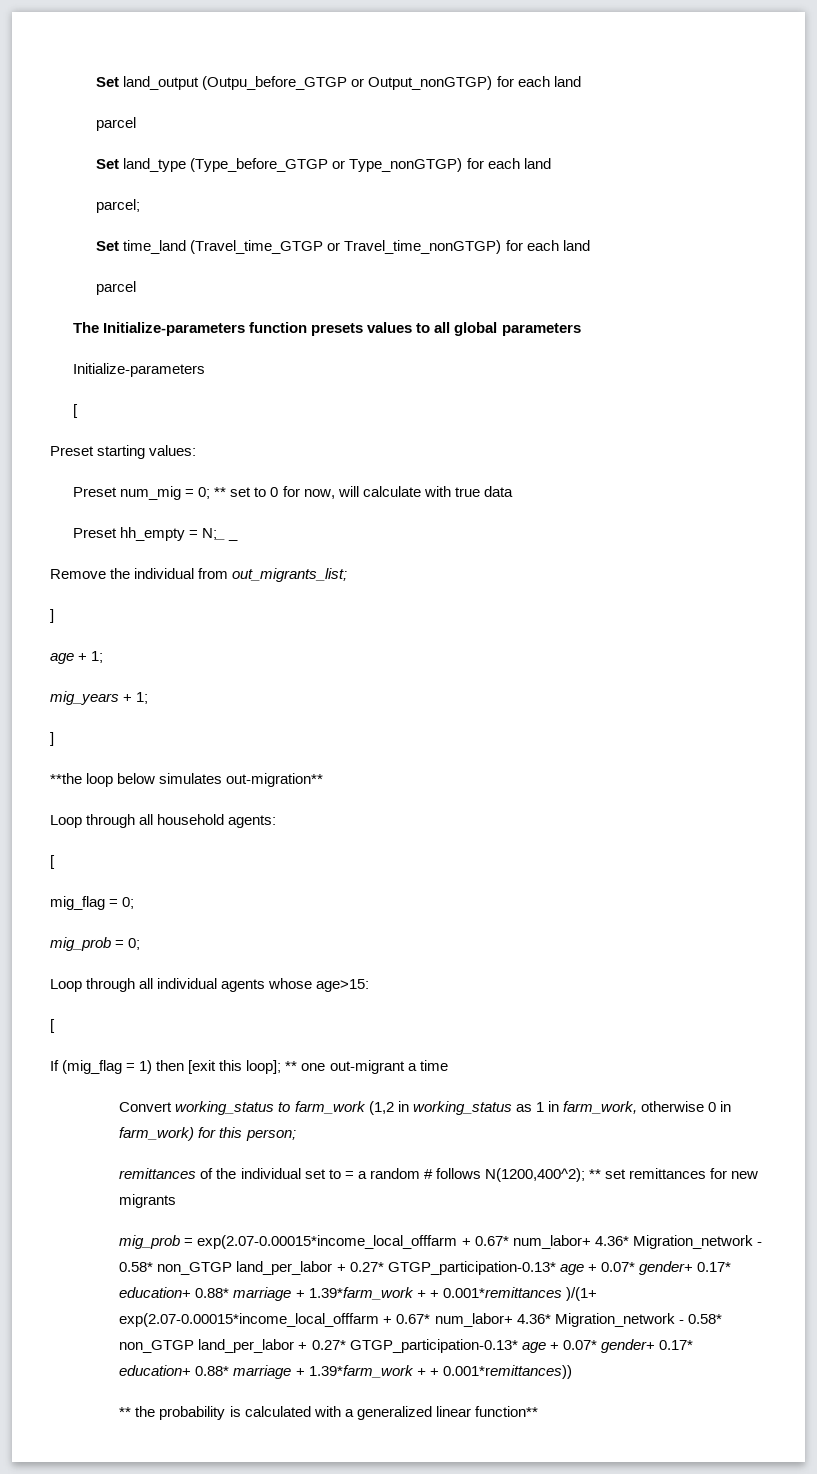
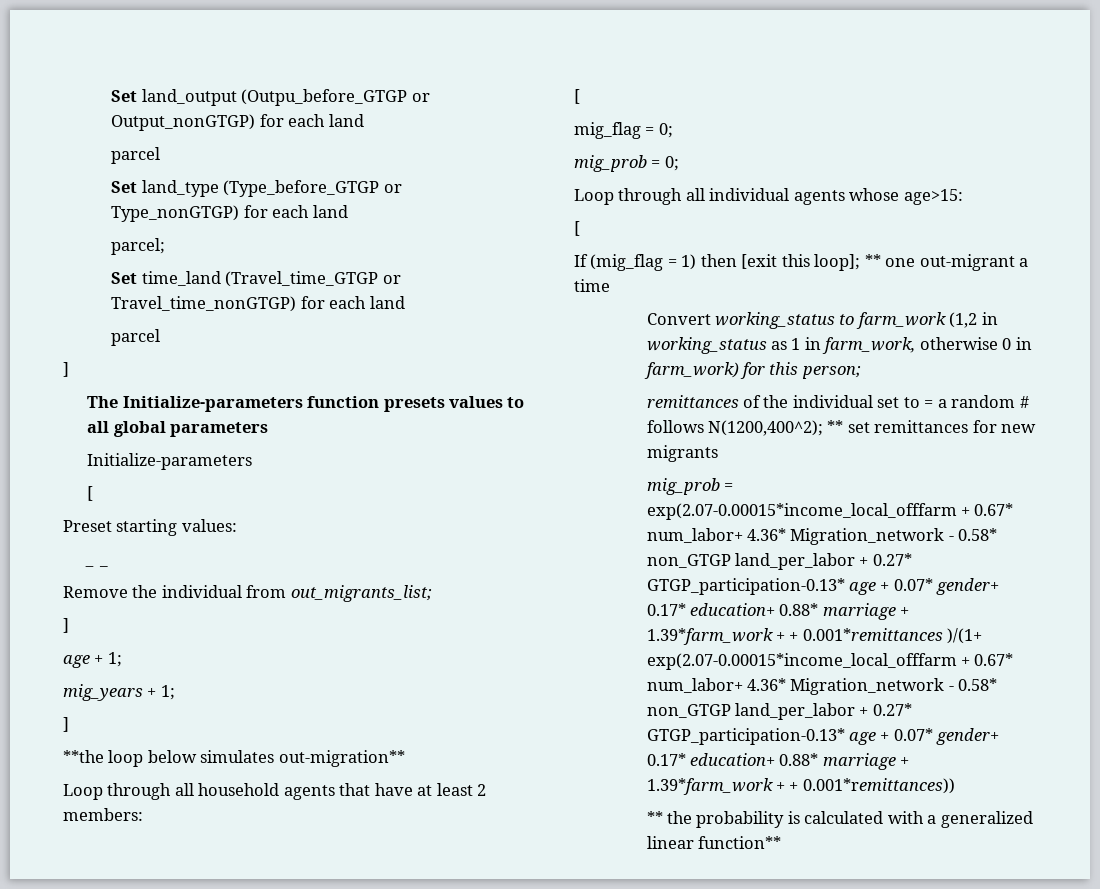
(137, 288) none -> [63,362,69,377] // ]
[73,486,513,500] [73,527,226,541] Preset num_mig = 0; ** set to 0 for now, will calculate with true data // Preset hh_empty = N;_ -> [85,565,96,567] _
[228,815,277,828] agents: -> [283,783,487,800] [63,808,143,821] agents that have at least 2 members:

